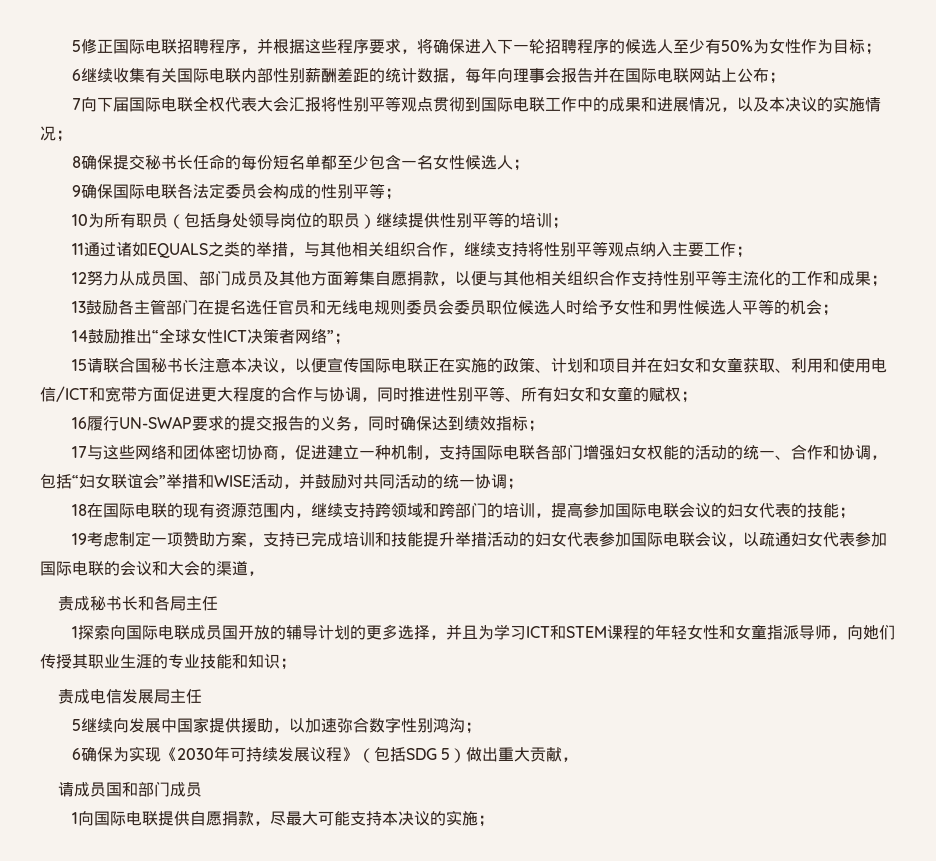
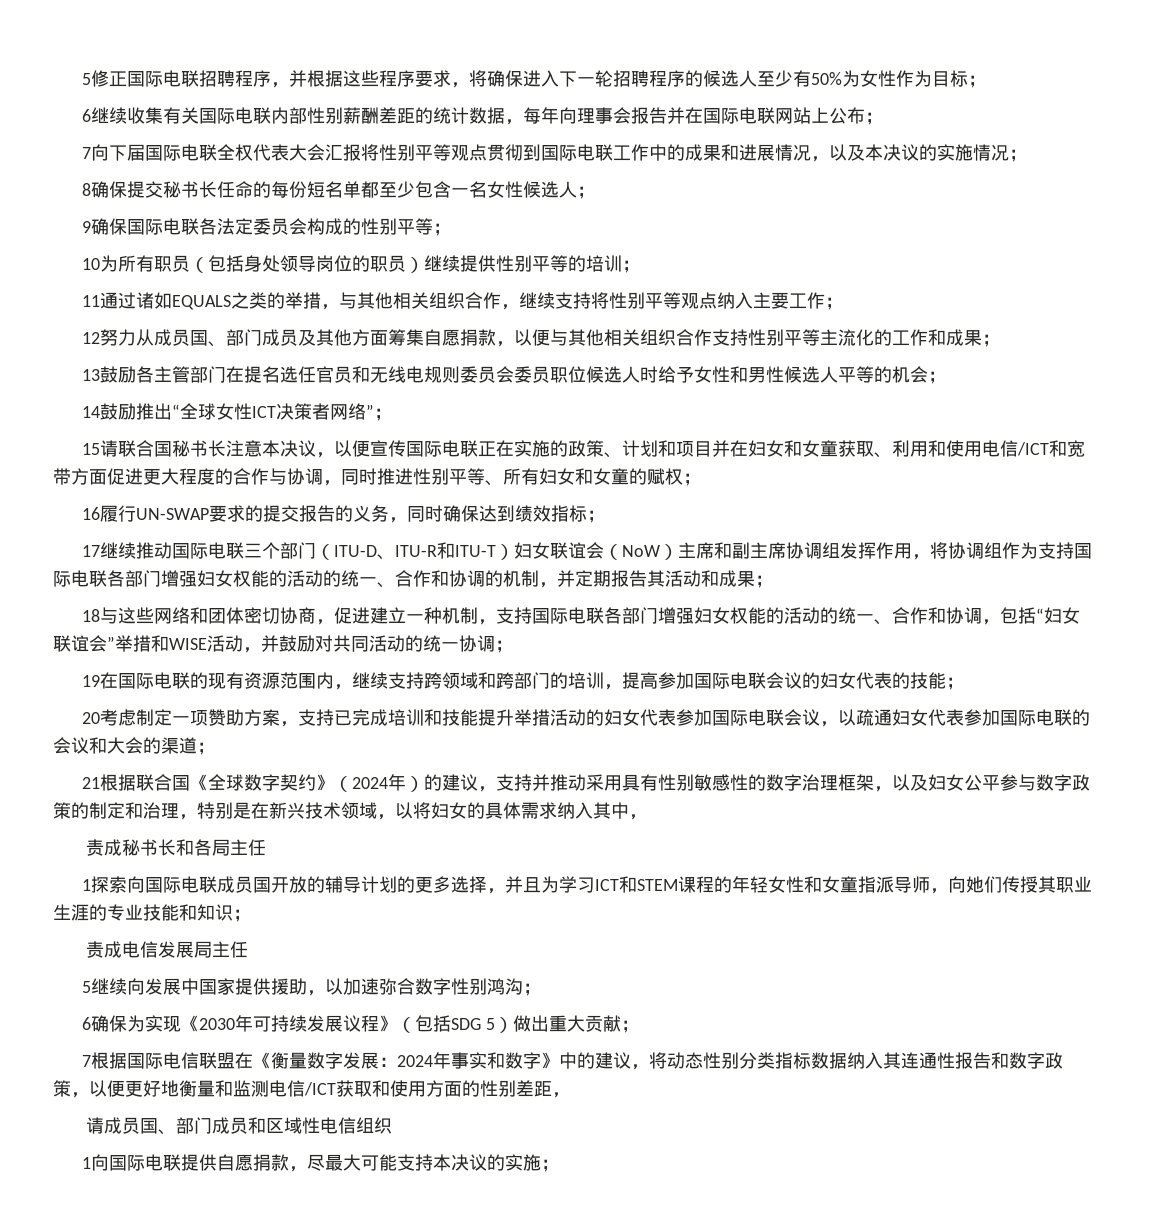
(87, 452) none -> [100,542,1093,560] [53,570,773,588] [82,609,101,622] 继续推动国际电联三个部门（ITU-D、ITU-R和ITU-T）妇女联谊会（NoW）主席和副主席协调组发挥作用，将协调组作为支持国际电联各部门增强妇女权能的活动的统一、合作和协调的机制，并定期报告其活动和成果； // 18
[71,504,87,516] 18 -> [82,675,101,687] 19
[71,533,87,545] 19 -> [82,712,101,724] 20
(248, 568) none -> [197,742,215,755] [82,774,1091,792] [53,802,629,820] ； // 21根据联合国《全球数字契约》（2024年）的建议，支持并推动采用具有性别敏感性的数字治理框架，以及妇女公平参与数字政策的制定和治理，特别是在新兴技术领域，以将妇女的具体需求纳入其中
(562, 754) none -> [620,1020,639,1033] [82,1052,1064,1070] [53,1080,552,1098] ； // 7根据国际电信联盟在《衡量数字发展：2024年事实和数字》中的建议，将动态性别分类指标数据纳入其连通性报告和数字政策，以便更好地衡量和监测电信/ICT获取和使用方面的性别差距
[122,781,203,797] 和部门成员 -> [157,1117,392,1135] 、部门成员和区域性电信组织

